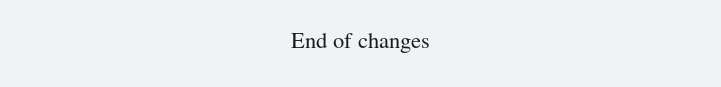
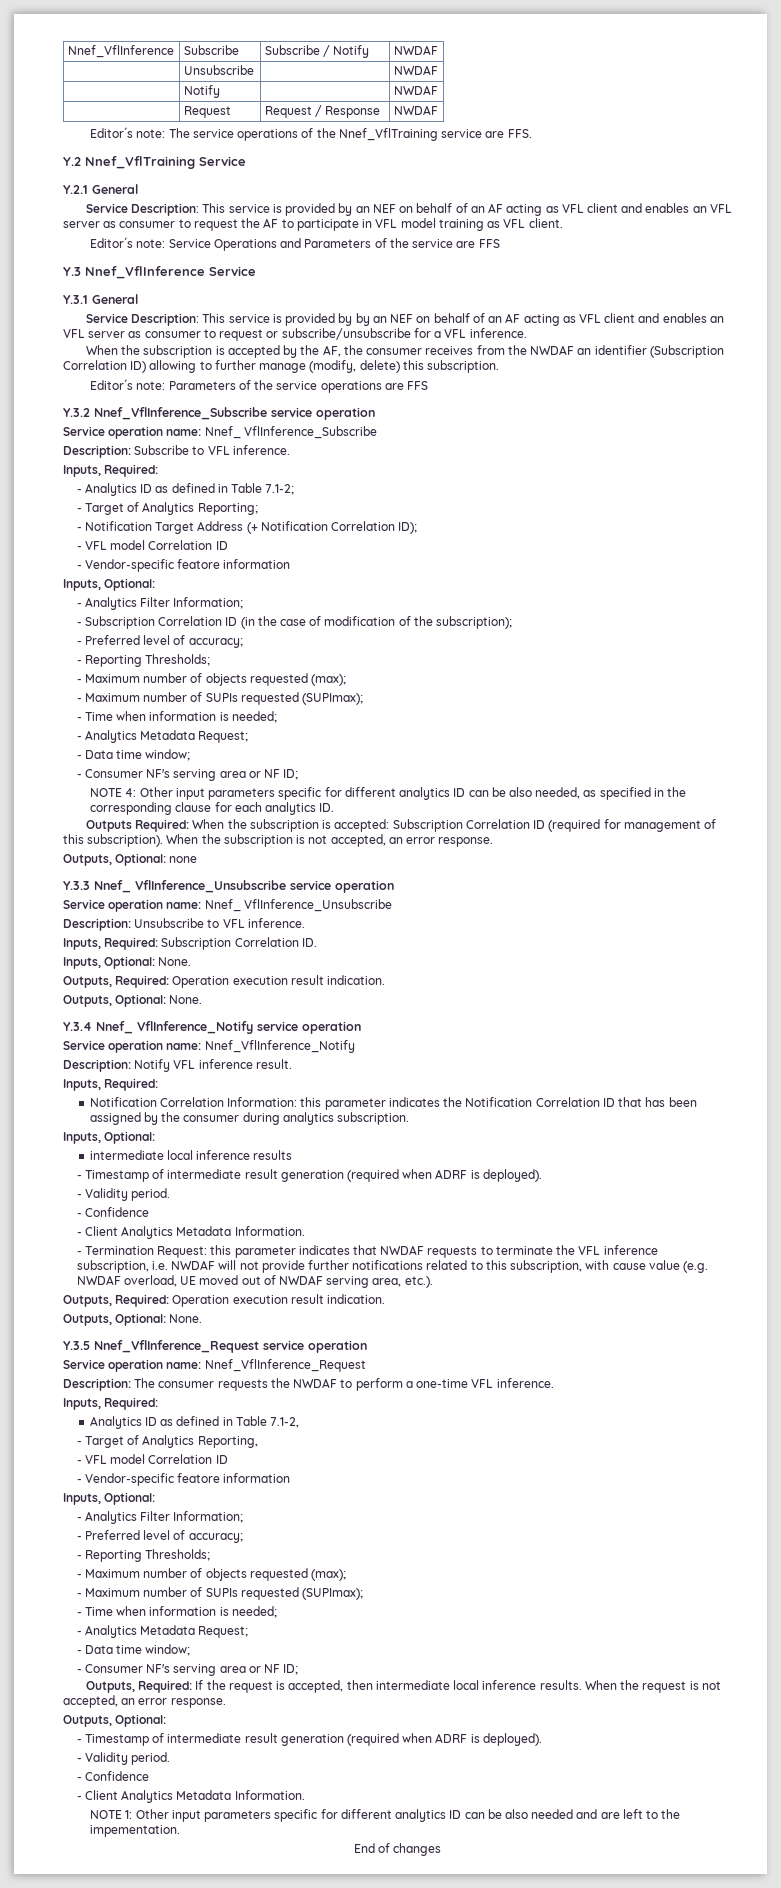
(290, 40) none -> [67,45,174,58] [183,45,239,55] [264,45,370,58] [393,45,438,55] [183,65,254,75] [393,65,438,75] [183,85,220,98] [393,85,438,95] [183,106,231,118] [264,105,381,118] [393,105,438,115] [90,127,532,141] [63,156,246,169] [63,184,138,194] [85,203,732,216] [63,218,563,231] [90,237,500,251] [63,266,256,279] [63,294,138,304] [85,313,724,326] [63,328,527,341] [85,345,724,358] [63,360,500,373] [90,379,429,393] [63,407,375,420] [63,426,377,439] [63,445,290,458] [63,464,159,477] [76,483,295,496] [76,502,258,515] [76,521,418,534] [76,540,228,550] [76,559,291,572] [63,578,156,591] [76,597,244,610] [76,616,513,629] [76,635,243,648] [76,654,211,667] [76,673,346,686] [76,692,363,705] [76,711,277,723] [76,730,249,743] [76,749,191,761] [76,769,299,781] [90,787,687,800] [90,802,335,815] [85,819,717,832] [63,834,494,847] [63,853,198,866] [63,880,394,893] [63,899,392,912] [63,918,305,931] [63,937,317,950] [63,956,192,969] [63,975,386,988] [63,994,203,1007] [63,1021,361,1034] [63,1040,355,1053] [63,1059,292,1072] [63,1078,159,1091] [89,1097,697,1110] [89,1112,410,1125] [63,1131,156,1144] [89,1150,293,1160] [76,1169,542,1182] [76,1188,171,1201] [76,1207,149,1217] [76,1226,305,1239] [76,1245,658,1258] [76,1260,709,1273] [76,1275,433,1288] [63,1294,386,1307] [63,1313,203,1326] [63,1340,367,1353] [63,1359,366,1372] [63,1378,554,1391] [63,1397,159,1410] [89,1416,300,1429] [76,1435,258,1448] [76,1454,228,1464] [76,1473,291,1486] [63,1492,156,1505] [76,1511,244,1524] [76,1530,243,1543] [76,1549,211,1562] [76,1568,346,1581] [76,1587,363,1600] [76,1606,277,1618] [76,1625,249,1638] [76,1644,191,1656] [76,1664,299,1676] [85,1680,721,1693] [63,1695,226,1708] [63,1714,167,1727] [76,1733,542,1746] [76,1752,171,1765] [76,1771,149,1781] [76,1790,305,1803] [90,1809,681,1822] [90,1825,181,1837] Nnef_VflInference | Subscribe | Subscribe / Notify | NWDAF // | Unsubscribe | | NWDAF // | Notify | | NWDAF // | Request | Request / Response | NWDAF // Editor´s note: The service operations of the Nnef_VflTraining service are FFS. // Y.2 Nnef_VflTraining Service // Y.2.1 General // Service Description: This service is provided by an NEF on behalf of an AF acting as VFL client and enables an VFL server as consumer to request the AF to participate in VFL model training as VFL client. // Editor´s note: Service Operations and Parameters of the service are FFS // Y.3 Nnef_VflInference Service // Y.3.1 General // Service Description: This service is provided by by an NEF on behalf of an AF acting as VFL client and enables an VFL server as consumer to request or subscribe/unsubscribe for a VFL inference. // When the subscription is accepted by the AF, the consumer receives from the NWDAF an identifier (Subscription Correlation ID) allowing to further manage (modify, delete) this subscription. // Editor´s note: Parameters of the service operations are FFS // Y.3.2 Nnef_VflInference_Subscribe service operation // Service operation name: Nnef_ VflInference_Subscribe // Description: Subscribe to VFL inference. // Inputs, Required: // - Analytics ID as defined in Table 7.1-2; // - Target of Analytics Reporting; // - Notification Target Address (+ Notification Correlation ID); // - VFL model Correlation ID // - Vendor-specific featore information // Inputs, Optional: // - Analytics Filter Information; // - Subscription Correlation ID (in the case of modification of the subscription); // - Preferred level of accuracy; // - Reporting Thresholds; // - Maximum number of objects requested (max); // - Maximum number of SUPIs requested (SUPImax); // - Time when information is needed; // - Analytics Metadata Request; // - Data time window; // - Consumer NF's serving area or NF ID; // NOTE 4: Other input parameters specific for different analytics ID can be also needed, as specified in the corresponding clause for each analytics ID. // Outputs Required: When the subscription is accepted: Subscription Correlation ID (required for management of this subscription). When the subscription is not accepted, an error response. // Outputs, Optional: none // Y.3.3 Nnef_ VflInference_Unsubscribe service operation // Service operation name: Nnef_ VflInference_Unsubscribe // Description: Unsubscribe to VFL inference. // Inputs, Required: Subscription Correlation ID. // Inputs, Optional: None. // Outputs, Required: Operation execution result indication. // Outputs, Optional: None. // Y.3.4 Nnef_ VflInference_Notify service operation // Service operation name: Nnef_VflInference_Notify // Description: Notify VFL inference result. // Inputs, Required: // Notification Correlation Information: this parameter indicates the Notification Correlation ID that has been assigned by the consumer during analytics subscription. // Inputs, Optional: // intermediate local inference results // - Timestamp of intermediate result generation (required when ADRF is deployed). // - Validity period. // - Confidence // - Client Analytics Metadata Information. // - Termination Request: this parameter indicates that NWDAF requests to terminate the VFL inference subscription, i.e. NWDAF will not provide further notifications related to this subscription, with cause value (e.g. NWDAF overload, UE moved out of NWDAF serving area, etc.). // Outputs, Required: Operation execution result indication. // Outputs, Optional: None. // Y.3.5 Nnef_VflInference_Request service operation // Service operation name: Nnef_VflInference_Request // Description: The consumer requests the NWDAF to perform a one-time VFL inference. // Inputs, Required: // Analytics ID as defined in Table 7.1-2, // - Target of Analytics Reporting, // - VFL model Correlation ID // - Vendor-specific featore information // Inputs, Optional: // - Analytics Filter Information; // - Preferred level of accuracy; // - Reporting Thresholds; // - Maximum number of objects requested (max); // - Maximum number of SUPIs requested (SUPImax); // - Time when information is needed; // - Analytics Metadata Request; // - Data time window; // - Consumer NF's serving area or NF ID; // Outputs, Required: If the request is accepted, then intermediate local inference results. When the request is not accepted, an error response. // Outputs, Optional: // - Timestamp of intermediate result generation (required when ADRF is deployed). // - Validity period. // - Confidence // - Client Analytics Metadata Information. // NOTE 1: Other input parameters specific for different analytics ID can be also needed and are left to the impementation. //

